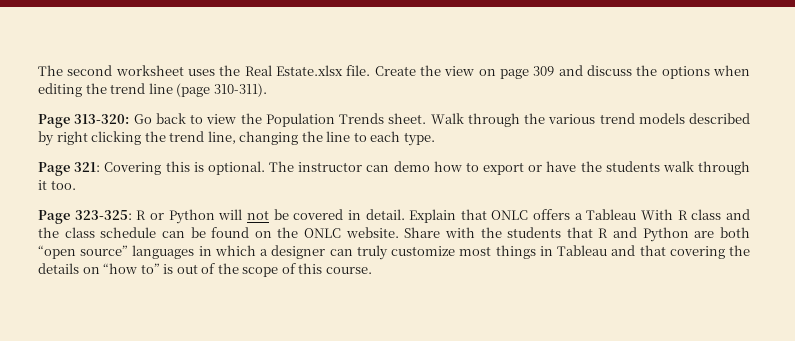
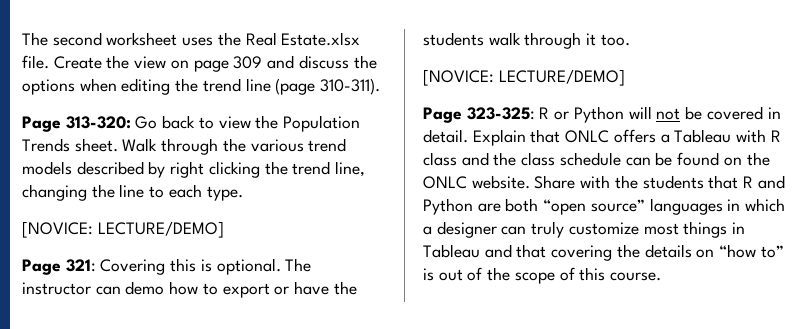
(435, 139) none -> [22,221,224,238] // [NOVICE: LECTURE/DEMO]
(76, 185) none -> [423,69,625,86] // [NOVICE: LECTURE/DEMO]
[641,209,674,220] With -> [736,129,767,143] with

